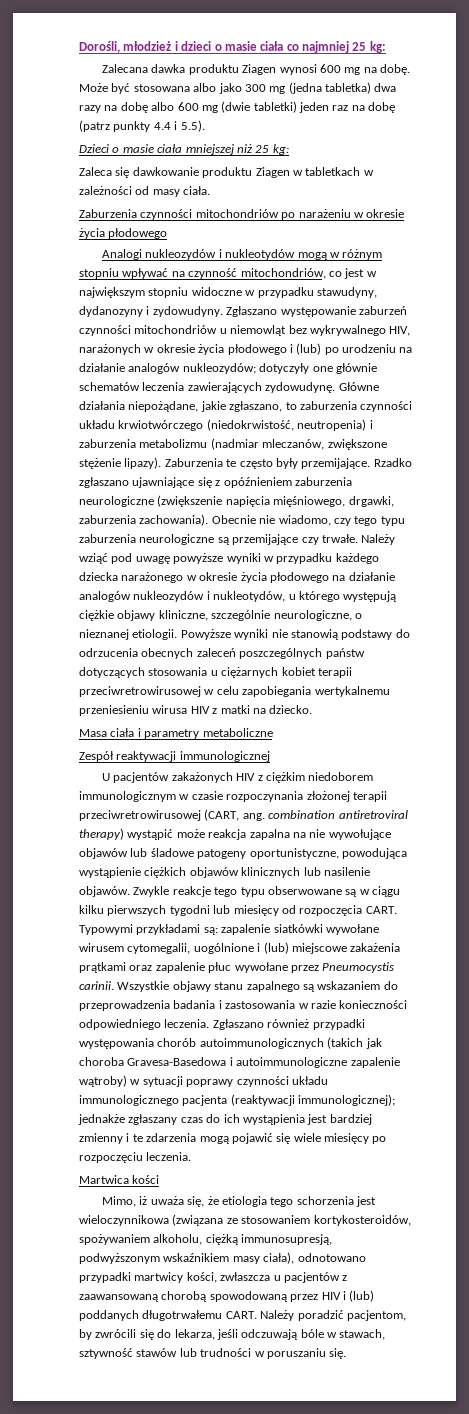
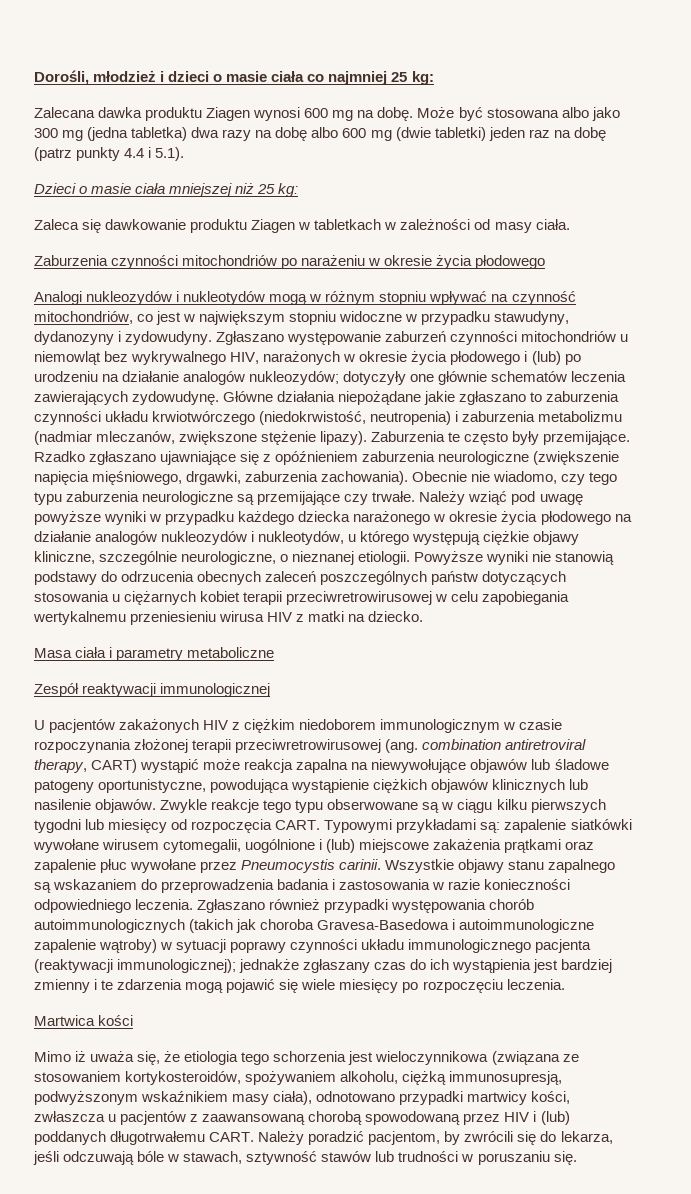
[180,120,205,132] 5.5). -> [155,147,185,161] 5.1).
[128,401,283,412] niepożądane, jakie zgłaszano, -> [338,391,527,405] niepożądane jakie zgłaszano
[204,809,408,821] [79,828,124,840] (CART, ang. combination antiretroviral therapy) -> [385,739,587,753] [34,759,138,773] (ang. combination antiretroviral therapy, CART)
[309,829,391,840] nie wywołujące -> [371,759,467,773] niewywołujące
[102,1196,137,1207] Mimo, -> [34,1051,71,1062] Mimo

